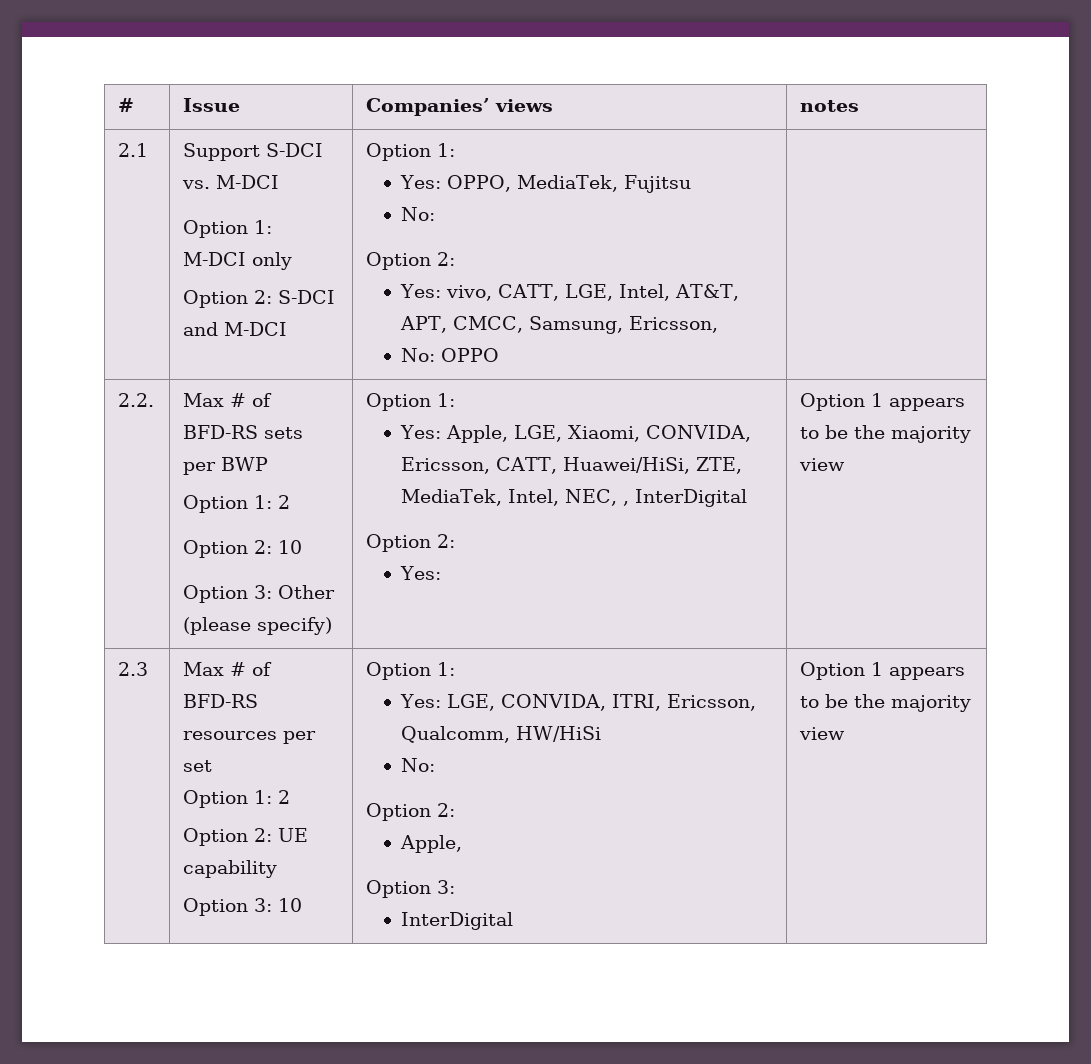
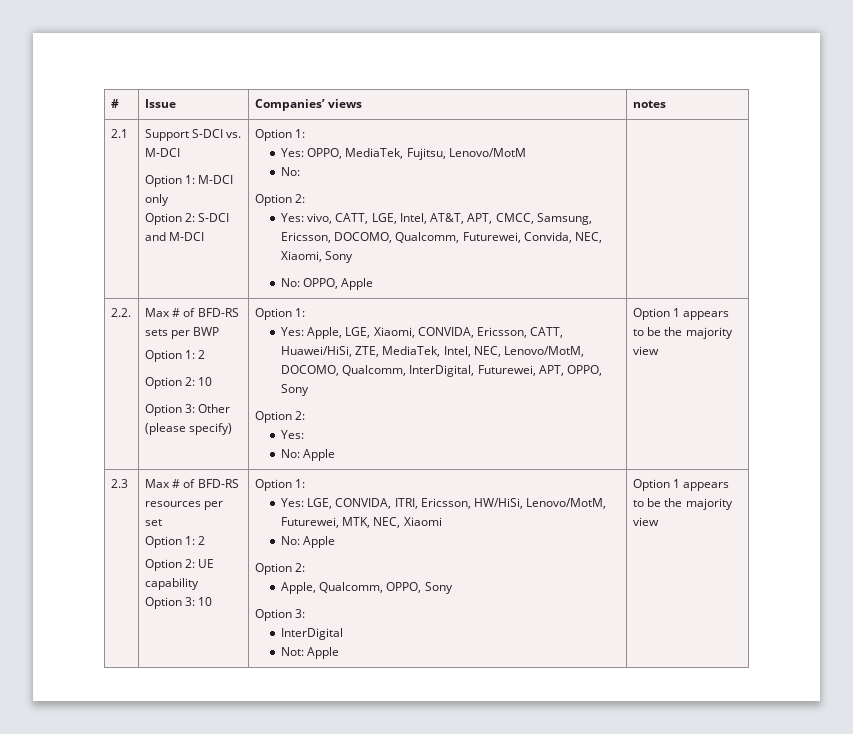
[623,175,691,193] Fujitsu -> [406,148,526,160] Fujitsu, Lenovo/MotM
[400,348,499,362] // No: OPPO -> [334,232,603,243] [280,251,354,263] [280,278,374,290] DOCOMO, Qualcomm, Futurewei, Convida, NEC, Xiaomi, Sony // No: OPPO, Apple
[622,489,747,507] [366,534,456,552] [399,566,441,580] , InterDigital // Option 2: // Yes: -> [504,346,585,357] [280,365,603,377] [280,384,309,396] [254,411,306,423] [280,430,304,439] [280,449,336,461] Lenovo/MotM, DOCOMO, Qualcomm, InterDigital, Futurewei, APT, OPPO, Sony // Option 2: // Yes: // No: Apple
[400,726,601,743] [400,758,435,772] Qualcomm, HW/HiSi // No: -> [474,498,607,509] [280,517,442,528] [280,536,336,548] HW/HiSi, Lenovo/MotM, Futurewei, MTK, NEC, Xiaomi // No: Apple
(462, 844) none -> [319,582,453,594] Qualcomm, OPPO, Sony
(513, 921) none -> [280,647,340,659] // Not: Apple

